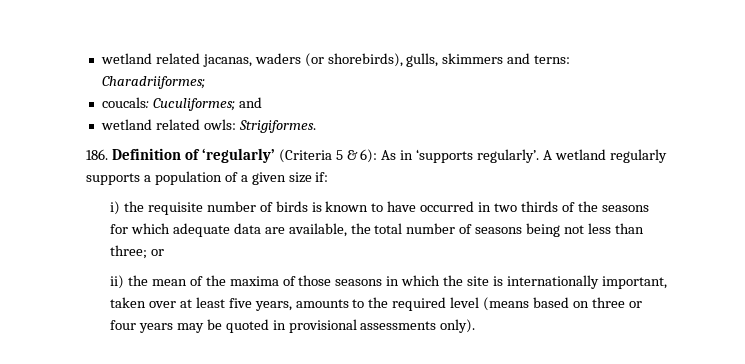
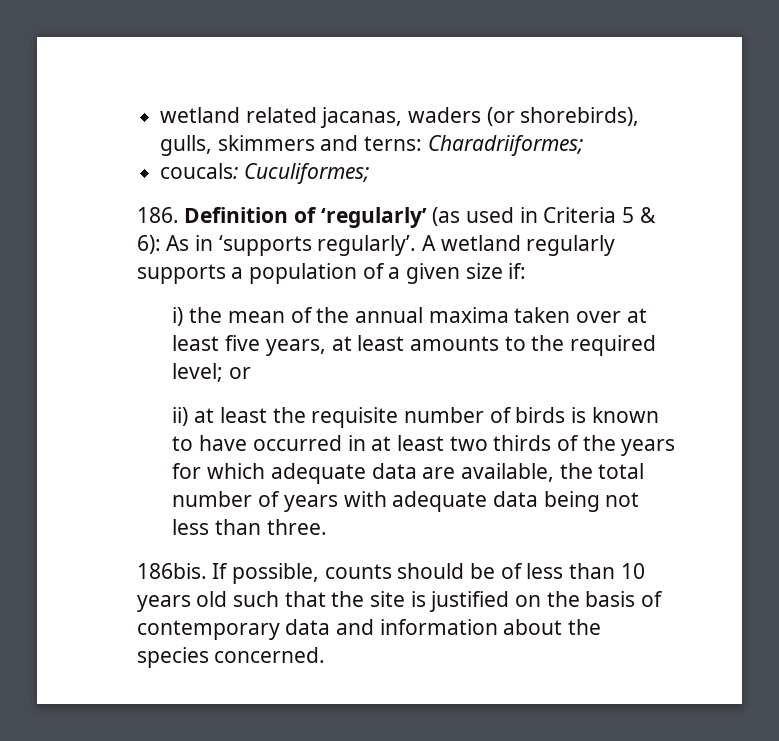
[238,97,262,108] [100,119,316,133] and // wetland related owls: Strigiformes. -> (369, 173) none
[278,149,332,163] (Criteria -> [432,207,617,226] (as used in Criteria
(144, 206) none -> [227,307,647,323] [172,335,656,356] [172,363,252,382] [172,407,306,426] mean of the annual maxima taken over at least five years, at least amounts to the required level; or // ii) at least the
(492, 207) none -> [371,435,444,451] at least
[601,205,649,212] seasons -> [621,439,676,456] years
[475,223,644,237] [110,245,164,259] [110,275,667,289] [110,297,642,311] [110,319,476,333] seasons being not less than three; or // ii) the mean of the maxima of those seasons in which the site is internationally important, taken over at least five years, amounts to the required level (means based on three or four years may be quoted in provisional assessments only). -> [283,491,640,512] [172,519,327,535] [136,563,645,584] [136,591,664,612] [136,619,602,640] [136,647,326,668] years with adequate data being not less than three. // 186bis. If possible, counts should be of less than 10 years old such that the site is justified on the basis of contemporary data and information about the species concerned.

